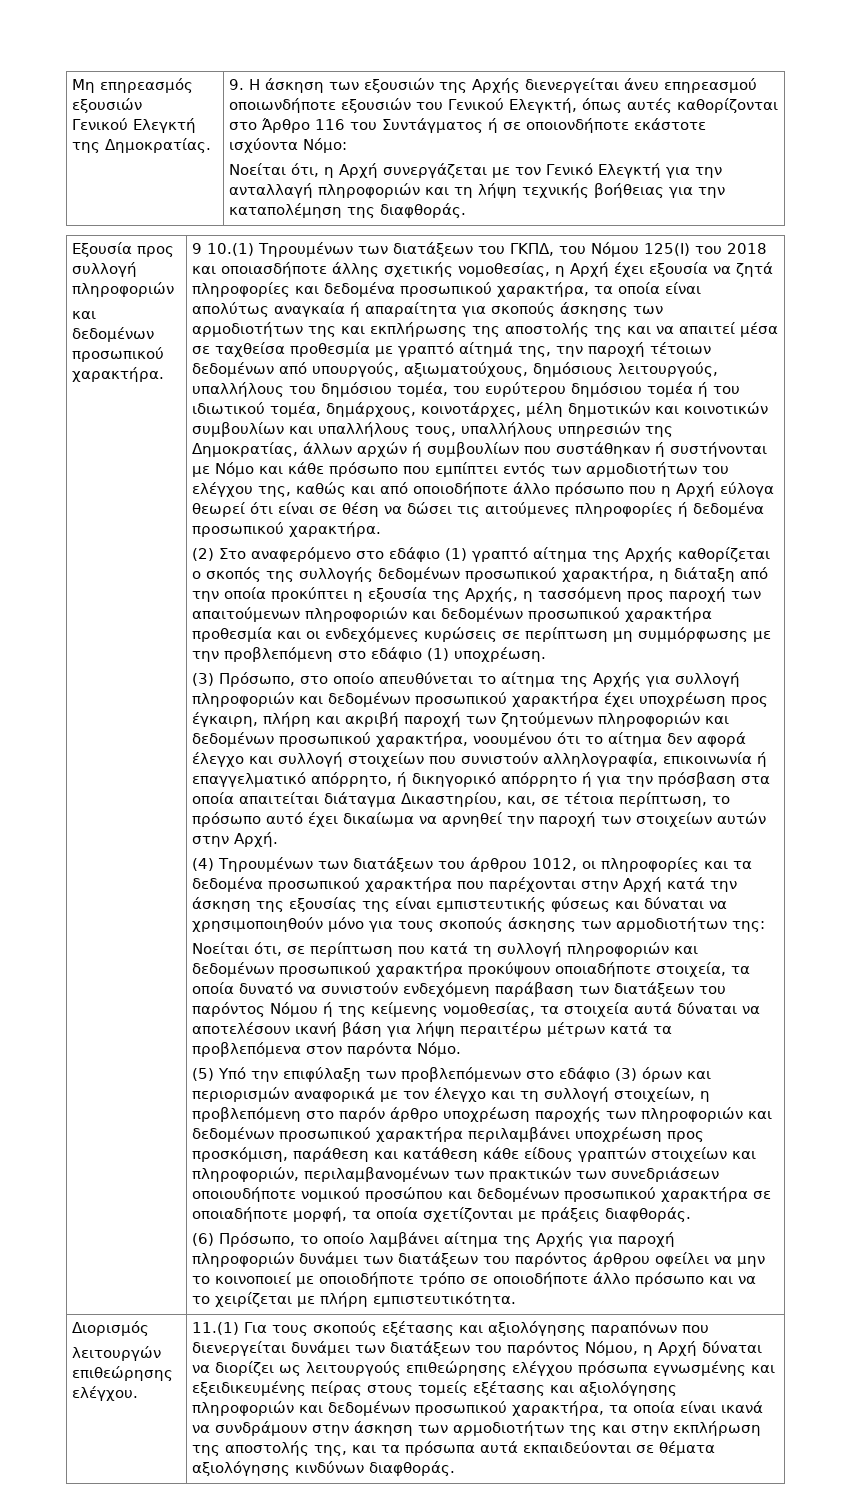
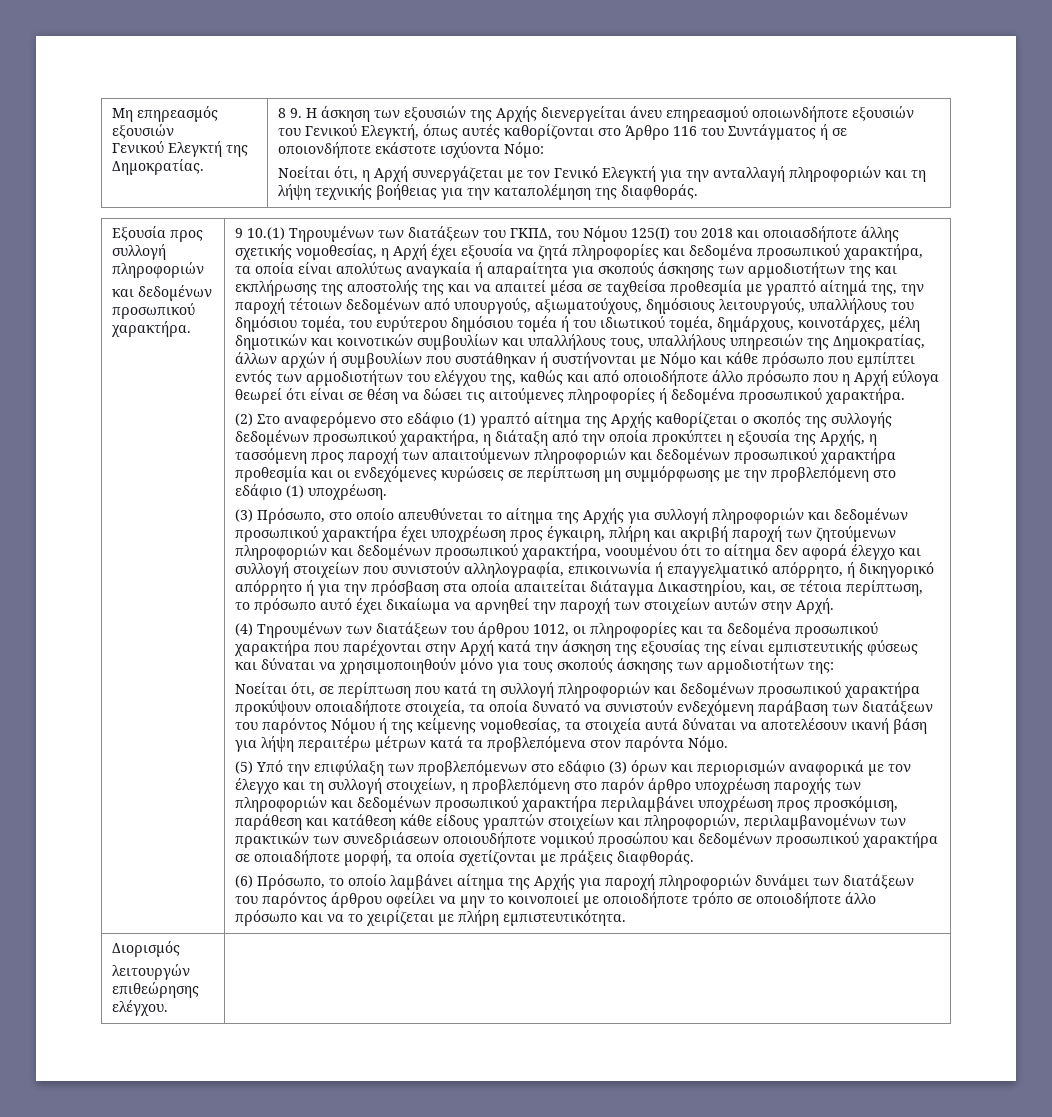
(212, 145) none -> [278,108,287,118] 8
[192,1321,710,1336] [192,1341,763,1356] [192,1361,776,1376] [192,1381,678,1396] [192,1401,764,1416] [192,1421,762,1436] [192,1441,716,1456] [192,1461,456,1476] 11.(1) Για τους σκοπούς εξέτασης και αξιολόγησης παραπόνων που διενεργείται δυνάμει των διατάξεων του παρόντος Νόμου, η Αρχή δύναται να διορίζει ως λειτουργούς επιθεώρησης ελέγχου πρόσωπα εγνωσμένης και εξειδικευμένης πείρας στους τομείς εξέτασης και αξιολόγησης πληροφοριών και δεδομένων προσωπικού χαρακτήρα, τα οποία είναι ικανά να συνδράμουν στην άσκηση των αρμοδιοτήτων της και στην εκπλήρωση της αποστολής της, και τα πρόσωπα αυτά εκπαιδεύονται σε θέματα αξιολόγησης κινδύνων διαφθοράς. -> (169, 1008) none

